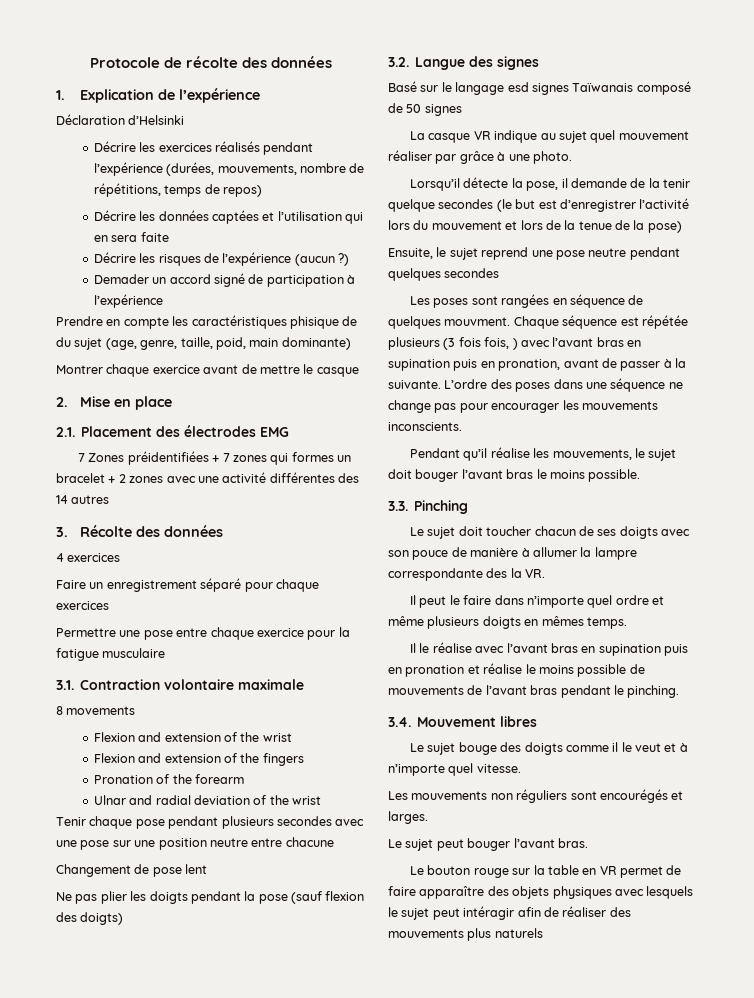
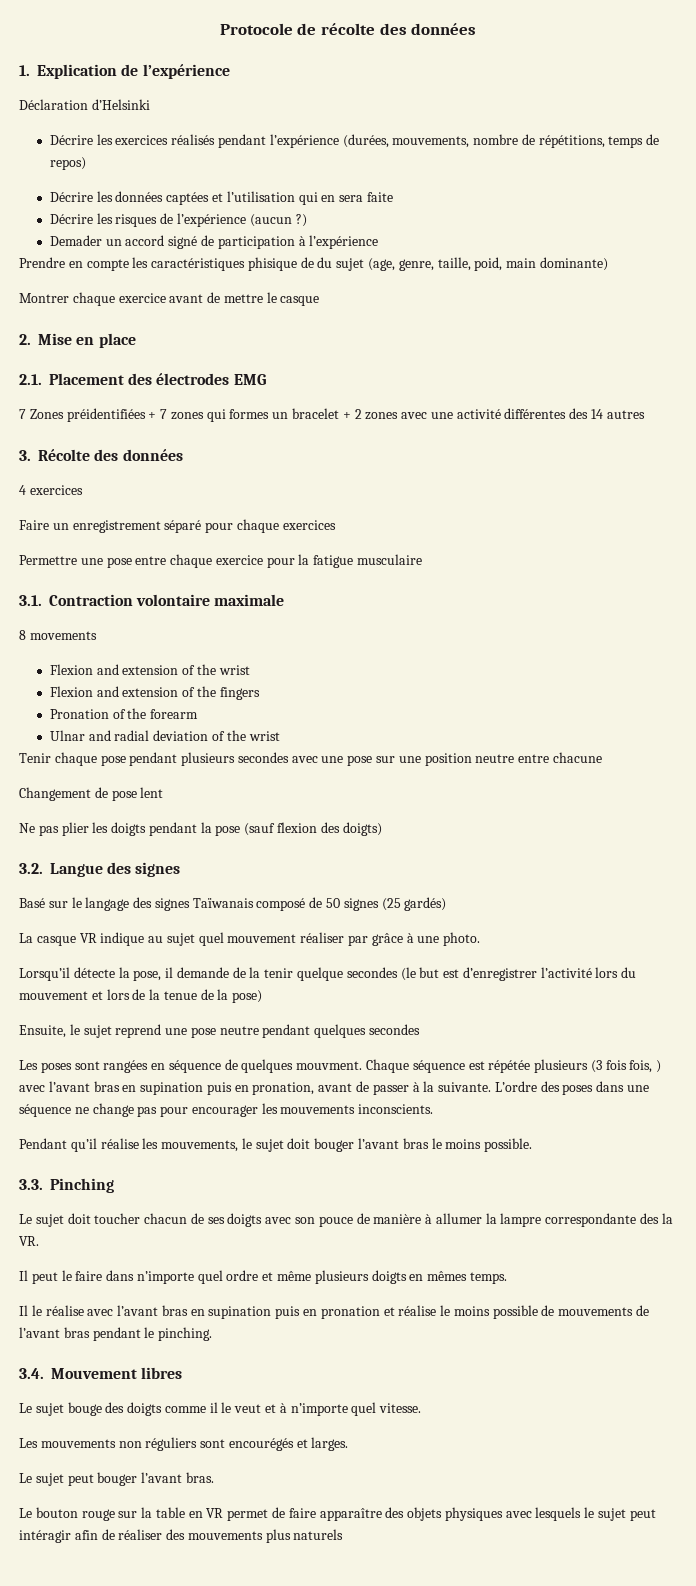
[507,82,529,92] esd -> [133,897,153,908] des
(462, 110) none -> [381,897,447,911] (25 gardés)

